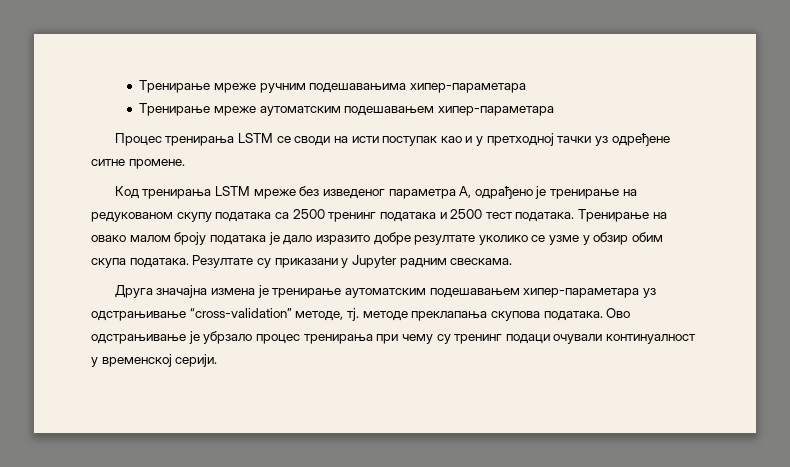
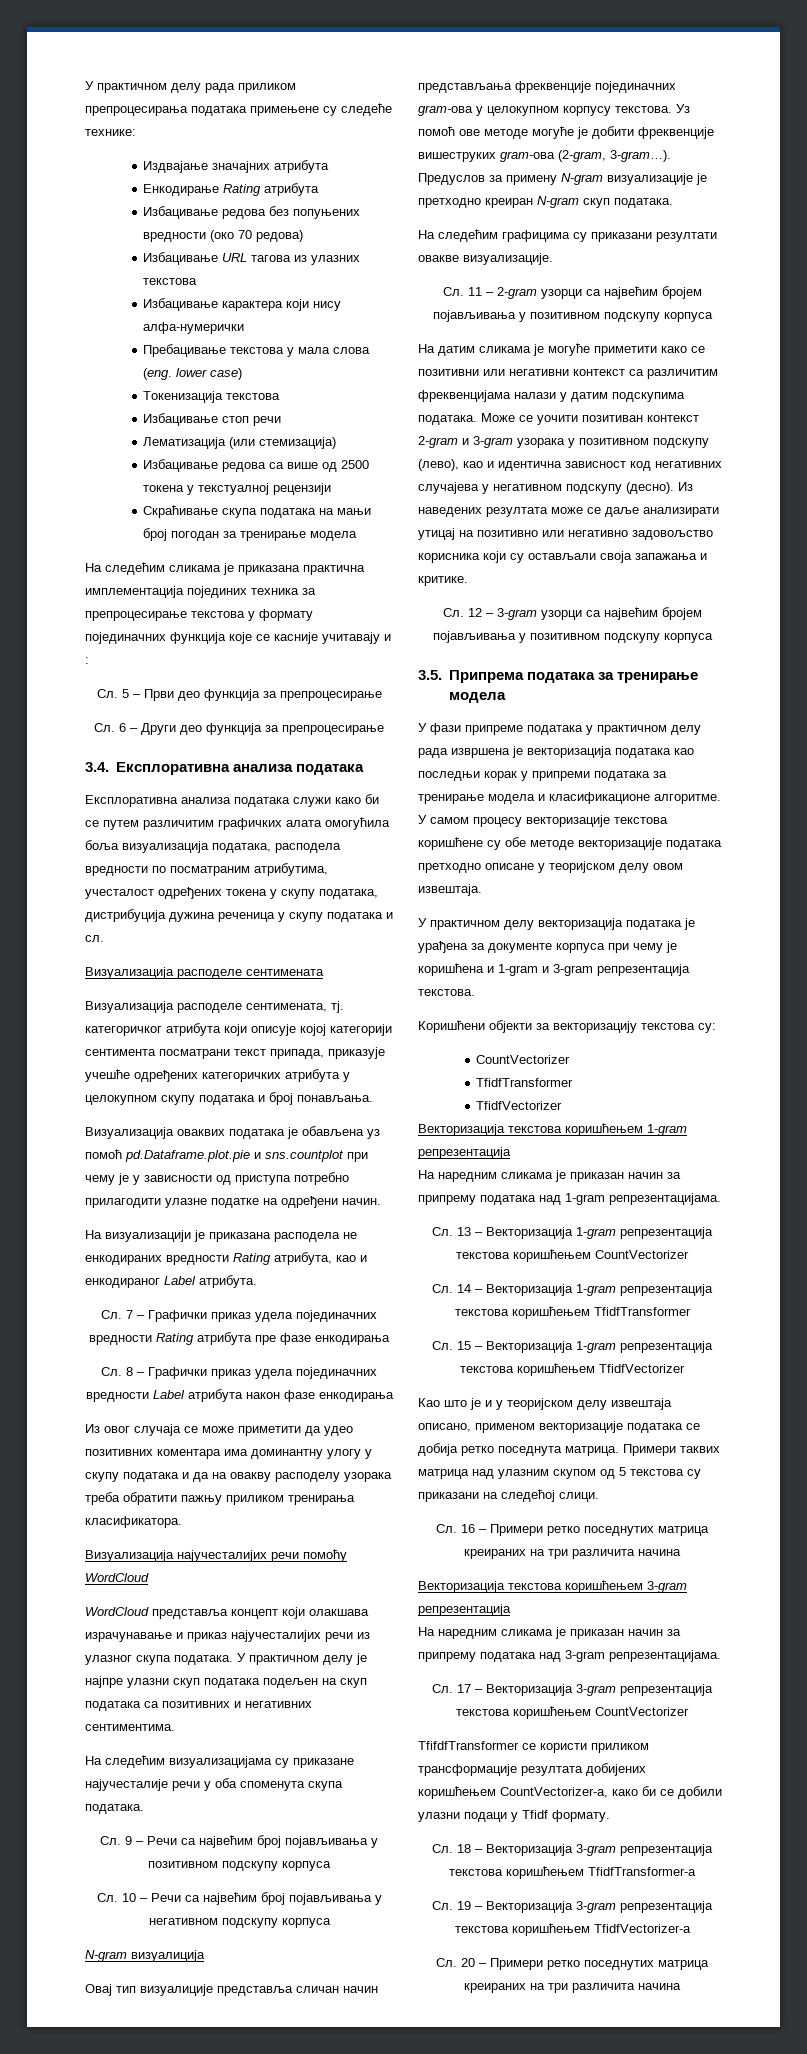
[139,80,526,93] [139,103,554,116] [114,133,670,146] [91,159,185,169] [114,186,637,199] [91,209,667,222] [91,232,664,245] [91,255,513,268] [114,285,656,298] [91,308,631,321] [91,331,697,344] [91,354,218,367] Тренирање мреже ручним подешавањима хипер-параметара // Тренирање мреже аутоматским подешавањем хипер-параметара // Процес тренирања LSTM се своди на исти поступак као и у претходној тачки уз одређене ситне промене. // Код тренирања LSTM мреже без изведеног параметра А, одрађено је тренирање на редукованом скупу података са 2500 тренинг података и 2500 тест података. Тренирање на овако малом броју података је дало изразито добре резултате уколико се узме у обзир обим скупа података. Резултате су приказани у Jupyter радним свескама. // Друга значајна измена је тренирање аутоматским подешавањем хипер-параметара уз одстрањивање “cross-validation” методе, тј. методе преклапања скупова података. Ово одстрањивање је убрзало процес тренирања при чему су тренинг подаци очували континуалност у временској серији. -> [85,81,296,93] [85,103,392,116] [85,129,136,136] [143,160,330,173] [143,183,320,196] [143,206,361,219] [143,230,304,242] [143,252,361,265] [143,278,198,285] [143,298,342,311] [143,322,245,334] [143,344,371,357] [143,368,243,380] [143,391,281,403] [143,413,282,426] [143,437,337,449] [143,459,370,472] [143,483,332,495] [143,505,372,518] [143,528,358,541] [85,562,365,575] [85,586,316,598] [85,609,313,621] [85,632,391,644] [85,657,89,664] [96,689,382,701] [94,723,384,735] [85,762,364,775] [85,794,379,807] [85,817,390,830] [85,840,341,853] [85,863,328,876] [85,887,378,899] [85,909,393,922] [85,935,104,942] [85,967,324,979] [85,1001,344,1013] [85,1023,392,1036] [85,1047,385,1059] [85,1069,350,1082] [85,1092,373,1105] [85,1126,380,1139] [85,1149,368,1162] [85,1172,349,1185] [85,1196,381,1208] [85,1230,357,1242] [85,1252,367,1265] [85,1275,257,1288] [101,1310,377,1322] [89,1332,390,1345] [101,1367,377,1379] [85,1389,394,1402] [85,1424,353,1436] [85,1449,372,1459] [85,1472,392,1482] [85,1492,355,1505] [85,1516,182,1528] [85,1549,347,1562] [85,1573,149,1582] [85,1607,369,1619] [85,1630,370,1642] [85,1653,367,1665] [85,1676,367,1688] [85,1701,312,1711] [85,1724,175,1731] [85,1755,354,1768] [85,1778,343,1791] [85,1804,144,1814] [100,1835,378,1848] [148,1861,331,1871] [96,1892,382,1905] [148,1918,331,1928] [85,1950,205,1962] [85,1984,378,1996] [418,81,676,93] [418,104,690,116] [418,126,714,139] [418,150,671,162] [418,173,707,185] [418,196,673,208] [418,229,717,242] [418,253,553,265] [442,286,702,299] [432,310,713,322] [418,343,705,356] [418,369,718,379] [418,390,685,402] [418,413,699,425] [418,436,709,448] [418,459,722,471] [418,482,693,494] [418,507,719,517] [418,528,713,540] [418,551,707,563] [418,576,468,586] [442,607,702,620] [432,631,713,643] [418,670,698,683] [448,692,506,703] [418,723,701,735] [418,746,694,758] [418,771,667,781] [418,792,721,804] [418,815,668,827] [418,837,722,850] [418,861,683,873] [418,884,482,896] [418,918,695,930] [418,941,677,953] [418,963,690,976] [418,989,475,996] [418,1020,716,1033] [476,1055,571,1064] [476,1078,574,1087] [476,1101,563,1110] [418,1123,687,1136] [418,1147,511,1159] [418,1170,681,1182] [418,1193,721,1205] [432,1227,713,1239] [456,1249,689,1262] [432,1284,713,1296] [454,1306,691,1319] [432,1341,713,1353] [460,1363,685,1376] [418,1398,672,1410] [418,1421,700,1433] [418,1443,720,1456] [418,1467,701,1479] [418,1489,599,1502] [436,1524,709,1536] [464,1549,681,1559] [418,1580,687,1593] [418,1604,511,1616] [418,1627,681,1639] [418,1650,721,1662] [432,1684,713,1696] [456,1706,689,1719] [418,1741,649,1753] [418,1763,646,1776] [418,1786,722,1799] [418,1810,610,1822] [432,1844,713,1856] [449,1866,696,1879] [432,1901,713,1913] [454,1923,691,1936] [436,1958,709,1970] [464,1983,681,1993] У практичном делу рада приликом препроцесирања података примењене су следеће технике: // Издвајање значајних атрибута // Енкодирање Rating атрибута // Избацивање редова без попуњених вредности (око 70 редова) // Избацивање URL тагова из улазних текстова // Избацивање карактера који нису алфа-нумерички // Пребацивање текстова у мала слова (eng. lower case) // Токенизација текстова // Избацивање стоп речи // Лематизација (или стемизација) // Избацивање редова са више од 2500 токена у текстуалној рецензији // Скраћивање скупа података на мањи број погодан за тренирање модела // На следећим сликама је приказана практична имплементација појединих техника за препроцесирање текстова у формату појединачних функција које се касније учитавају и : // Сл. 5 – Први део функција за препроцесирање // Сл. 6 – Други део функција за препроцесирање // 3.4. Експлоративна анализа података // Експлоративна анализа података служи како би се путем различитим графичких алата омогућила боља визуализација података, расподела вредности по посматраним атрибутима, учесталост одређених токена у скупу података, дистрибуција дужина реченица у скупу података и сл. // Визуализација расподеле сентимената // Визуализација расподеле сентимената, тј. категоричког атрибута који описује којој категорији сентимента посматрани текст припада, приказује учешће одређених категоричких атрибута у целокупном скупу података и број понављања. // Визуализација оваквих података је обављена уз помоћ pd.Dataframe.plot.pie и sns.countplot при чему је у зависности од приступа потребно прилагодити улазне податке на одређени начин. // На визуализацији је приказана расподела не енкодираних вредности Rating атрибута, као и енкодиранoг Label атрибута. // Сл. 7 – Графички приказ удела појединачних вредности Rating атрибута пре фазе енкодирања // Сл. 8 – Графички приказ удела појединачних вредности Label атрибута након фазе енкодирања // Из овог случаја се може приметити да удео позитивних коментара има доминантну улогу у скупу података и да на овакву расподелу узорака треба обратити пажњу приликом тренирања класификатора. // Визуализација најучесталијих речи помоћу WordCloud // WordCloud представља концепт који олакшава израчунавање и приказ најучесталијих речи из улазног скупа података. У практичном делу је најпре улазни скуп података подељен на скуп података са позитивних и негативних сентиментима. // На следећим визуализацијама су приказане најучесталије речи у оба споменута скупа података. // Сл. 9 – Речи са највећим број појављивања у позитивном подскупу корпуса // Сл. 10 – Речи са највећим број појављивања у негативном подскупу корпуса // N-gram визуалиција // Овај тип визуалиције представља сличан начин представљања фреквенције појединачних gram-ова у целокупном корпусу текстова. Уз помоћ ове методе могуће је добити фреквенције вишеструких gram-ова (2-gram, 3-gram…). Предуслов за примену N-gram визуализације је претходно креиран N-gram скуп података. // На следећим графицима су приказани резултати овакве визуализације. // Сл. 11 – 2-gram узорци са највећим бројем појављивања у позитивном подскупу корпуса // На датим сликама је могуће приметити како се позитивни или негативни контекст са различитим фреквенцијама налази у датим подскупима података. Може се уочити позитиван контекст 2-gram и 3-gram узорака у позитивном подскупу (лево), као и идентична зависност код негативних случајева у негативном подскупу (десно). Из наведених резултата може се даље анализирати утицај на позитивно или негативно задовољство корисника који су остављали своја запажања и критике. // Сл. 12 – 3-gram узорци са највећим бројем појављивања у позитивном подскупу корпуса // 3.5. Припрема података за тренирање модела // У фази припреме података у практичном делу рада извршена је векторизација података као последњи корак у припреми података за тренирање модела и класификационе алгоритме. У самом процесу векторизације текстова коришћене су обе методе векторизације података претходно описане у теоријском делу овом извештаја. // У практичном делу векторизација података је урађена за документе корпуса при чему је коришћена и 1-gram и 3-gram репрезентација текстова. // Коришћени објекти за векторизацију текстова су: // CountVectorizer // TfidfTransformer // TfidfVectorizer // Векторизација текстова коришћењем 1-gram репрезентација // На наредним сликама је приказан начин за припрему података над 1-gram репрезентацијама. // Сл. 13 – Векторизација 1-gram репрезентација текстова коришћењем CountVectorizer // Сл. 14 – Векторизација 1-gram репрезентација текстова коришћењем TfidfTransformer // Сл. 15 – Векторизација 1-gram репрезентација текстова коришћењем TfidfVectorizer // Као што је и у теоријском делу извештаја описано, применом векторизације података се добија ретко поседнута матрица. Примери таквих матрица над улазним скупом од 5 текстова су приказани на следећoј слици. // Сл. 16 – Примери ретко поседнутих матрица креираних на три различита начина // Векторизација текстова коришћењем 3-gram репрезентација // На наредним сликама је приказан начин за припрему података над 3-gram репрезентацијама. // Сл. 17 – Векторизација 3-gram репрезентација текстова коришћењем CountVectorizer // TfifdfTransformer се користи приликом трансформације резултата добијених коришћењем CountVectorizer-а, како би се добили улазни подаци у Tfidf формату. // Сл. 18 – Векторизација 3-gram репрезентација текстова коришћењем TfidfTransformer-a // Сл. 19 – Векторизација 3-gram репрезентација текстова коришћењем TfidfVectorizer-a // Сл. 20 – Примери ретко поседнутих матрица креираних на три различита начина

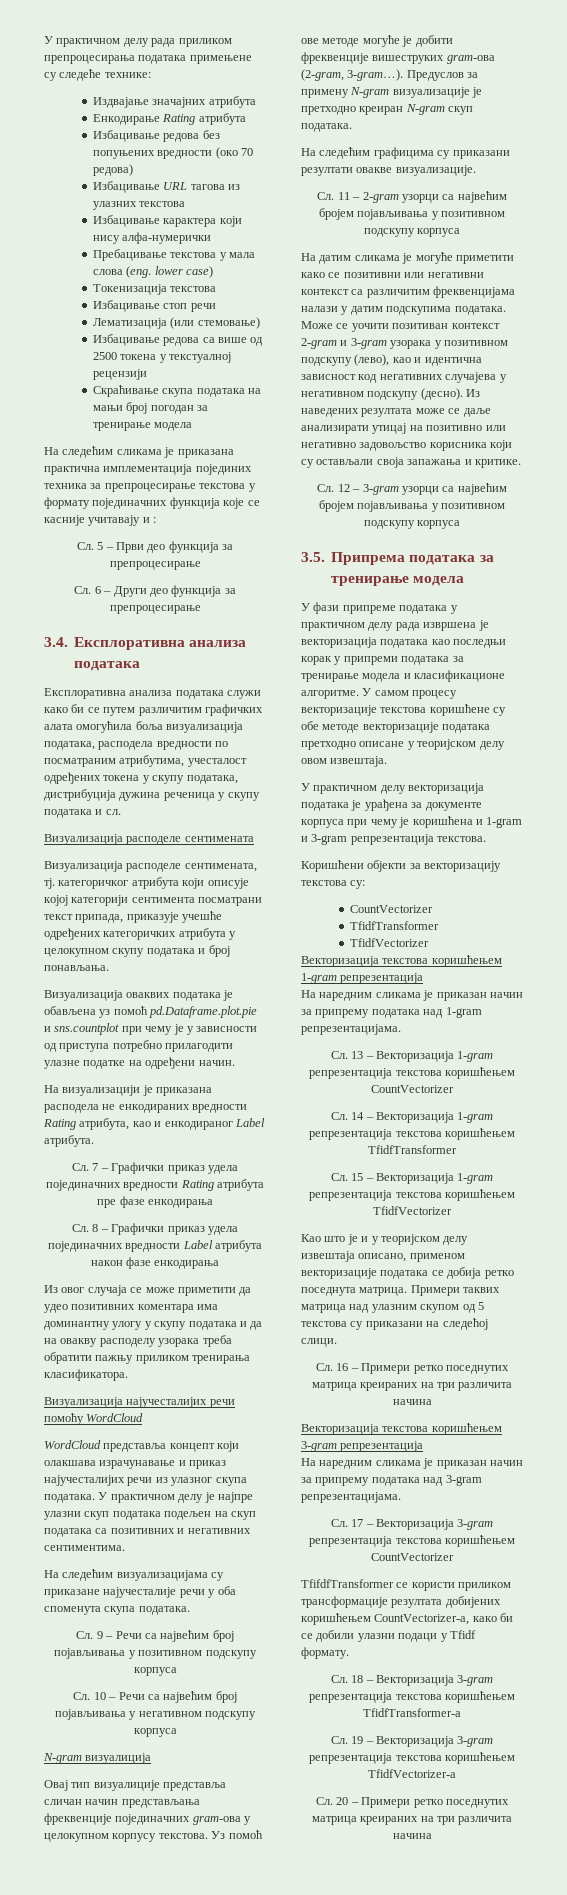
[259,437,337,449] стемизација) -> [197,317,260,329] стемовање)

